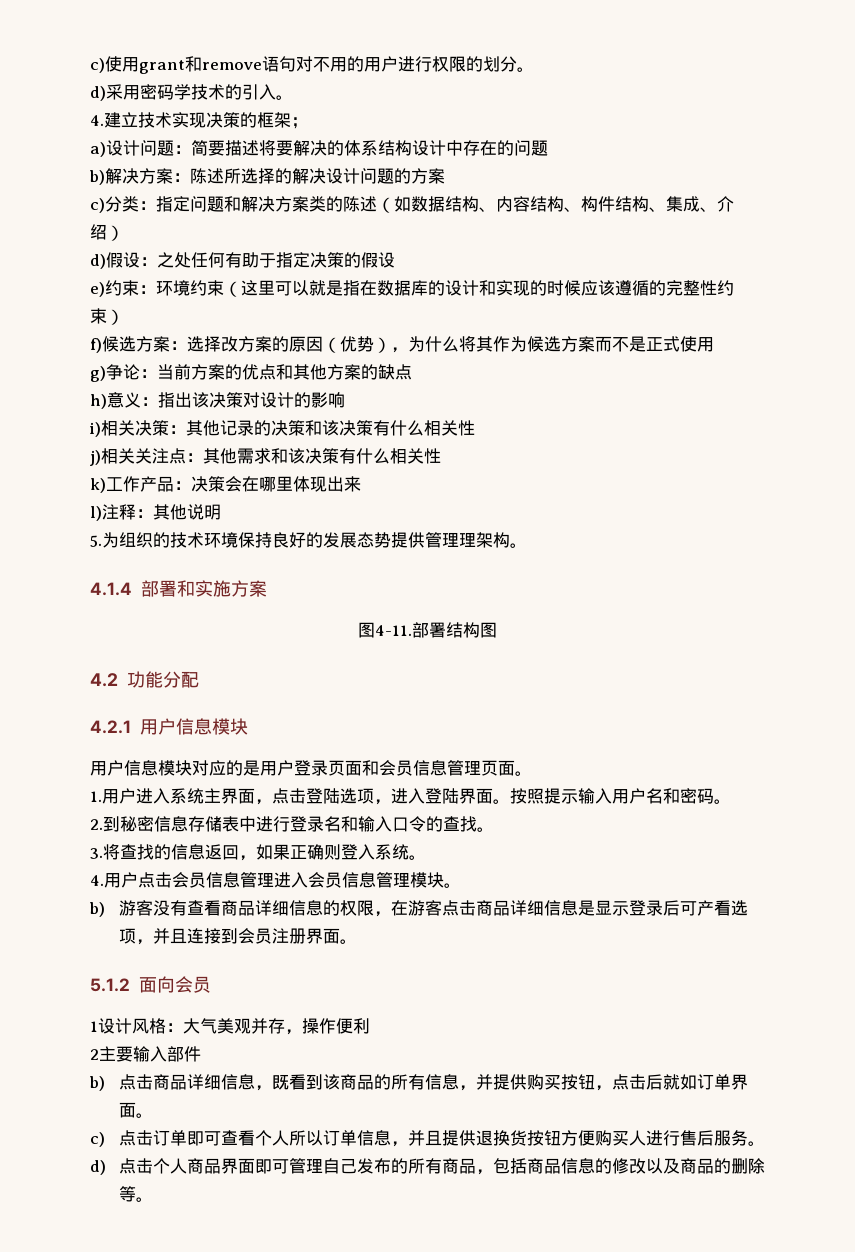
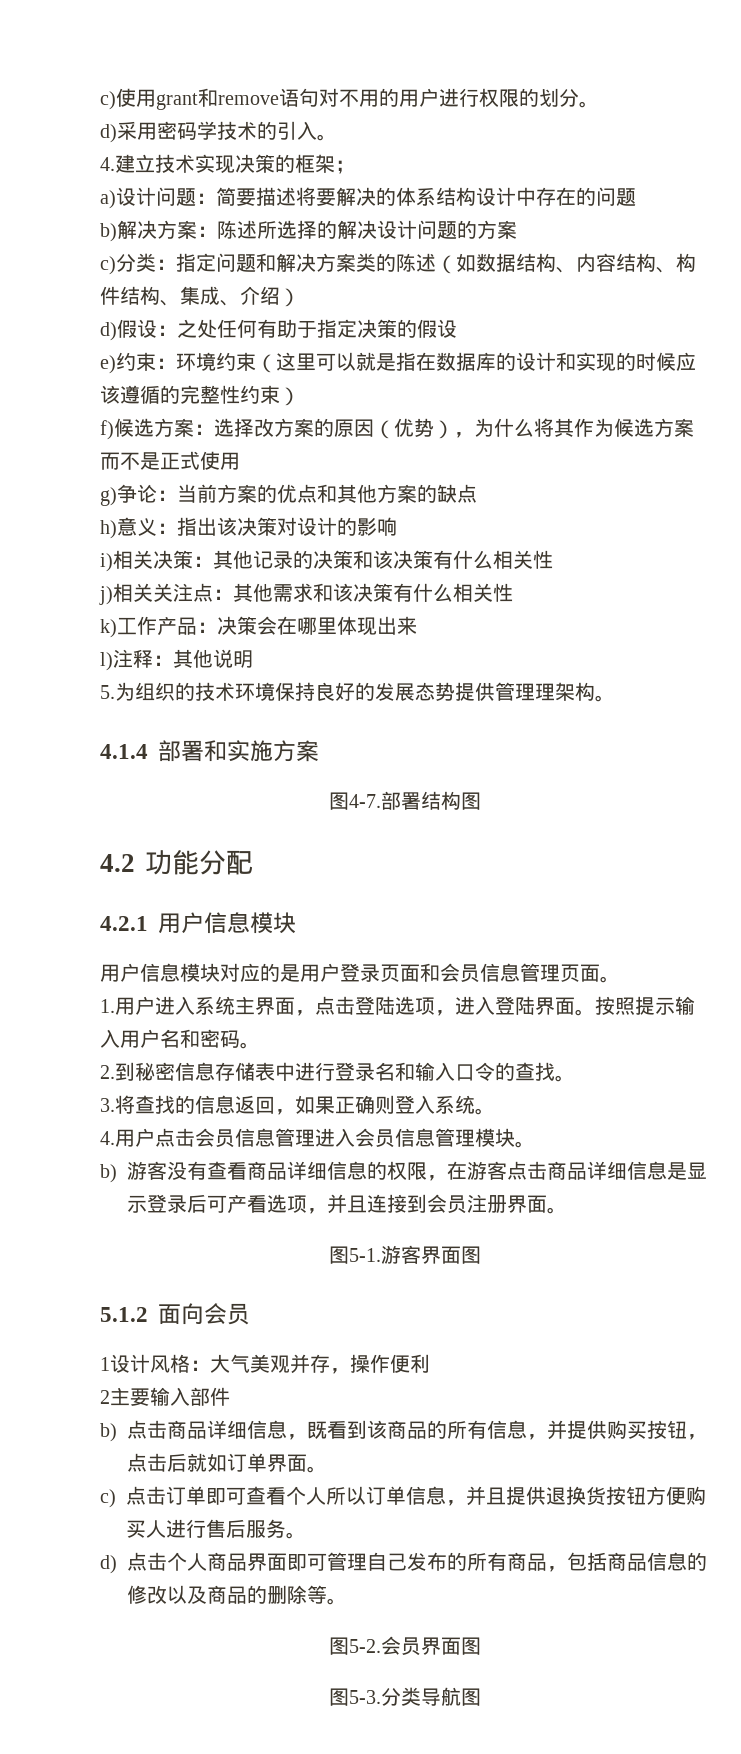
[375,625,412,636] 4-11. -> [348,794,381,808] 4-7.
(357, 941) none -> [328,1245,481,1264] // 图5-1.游客界面图
(153, 1199) none -> [328,1636,481,1656] [328,1687,481,1706] // 图5-2.会员界面图 // 图5-3.分类导航图

